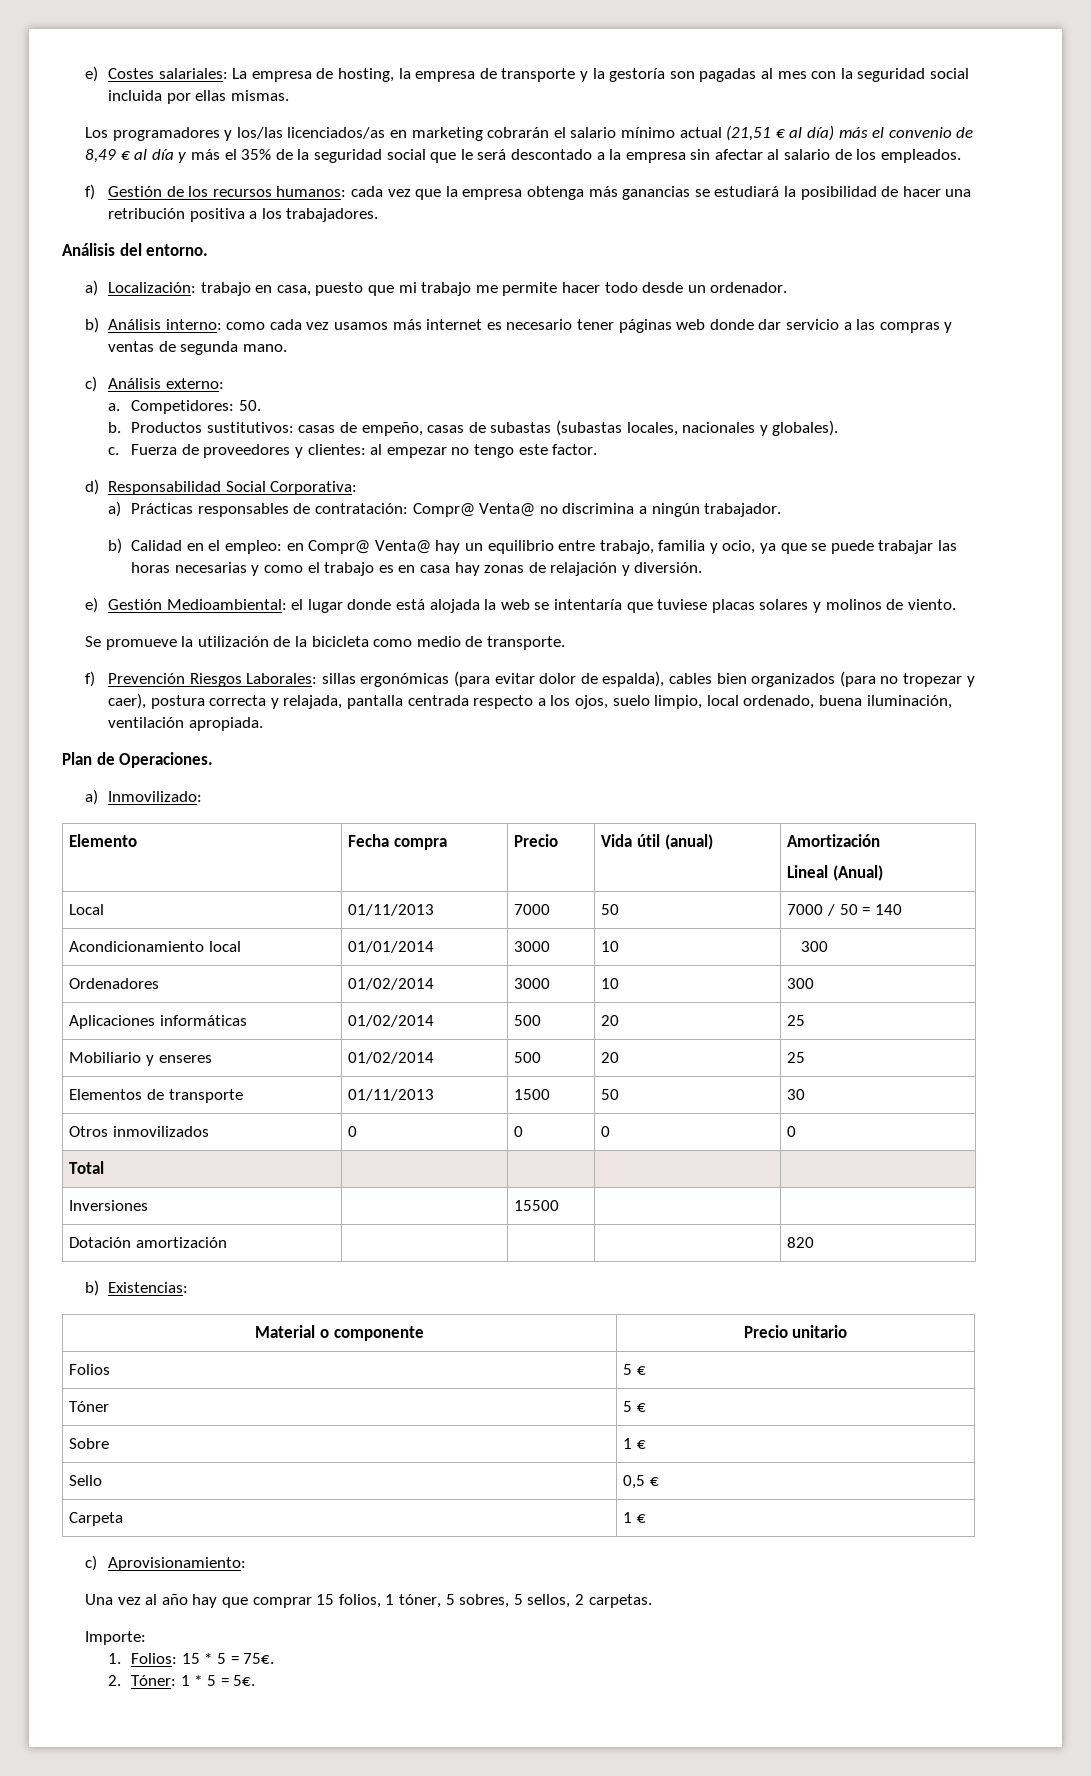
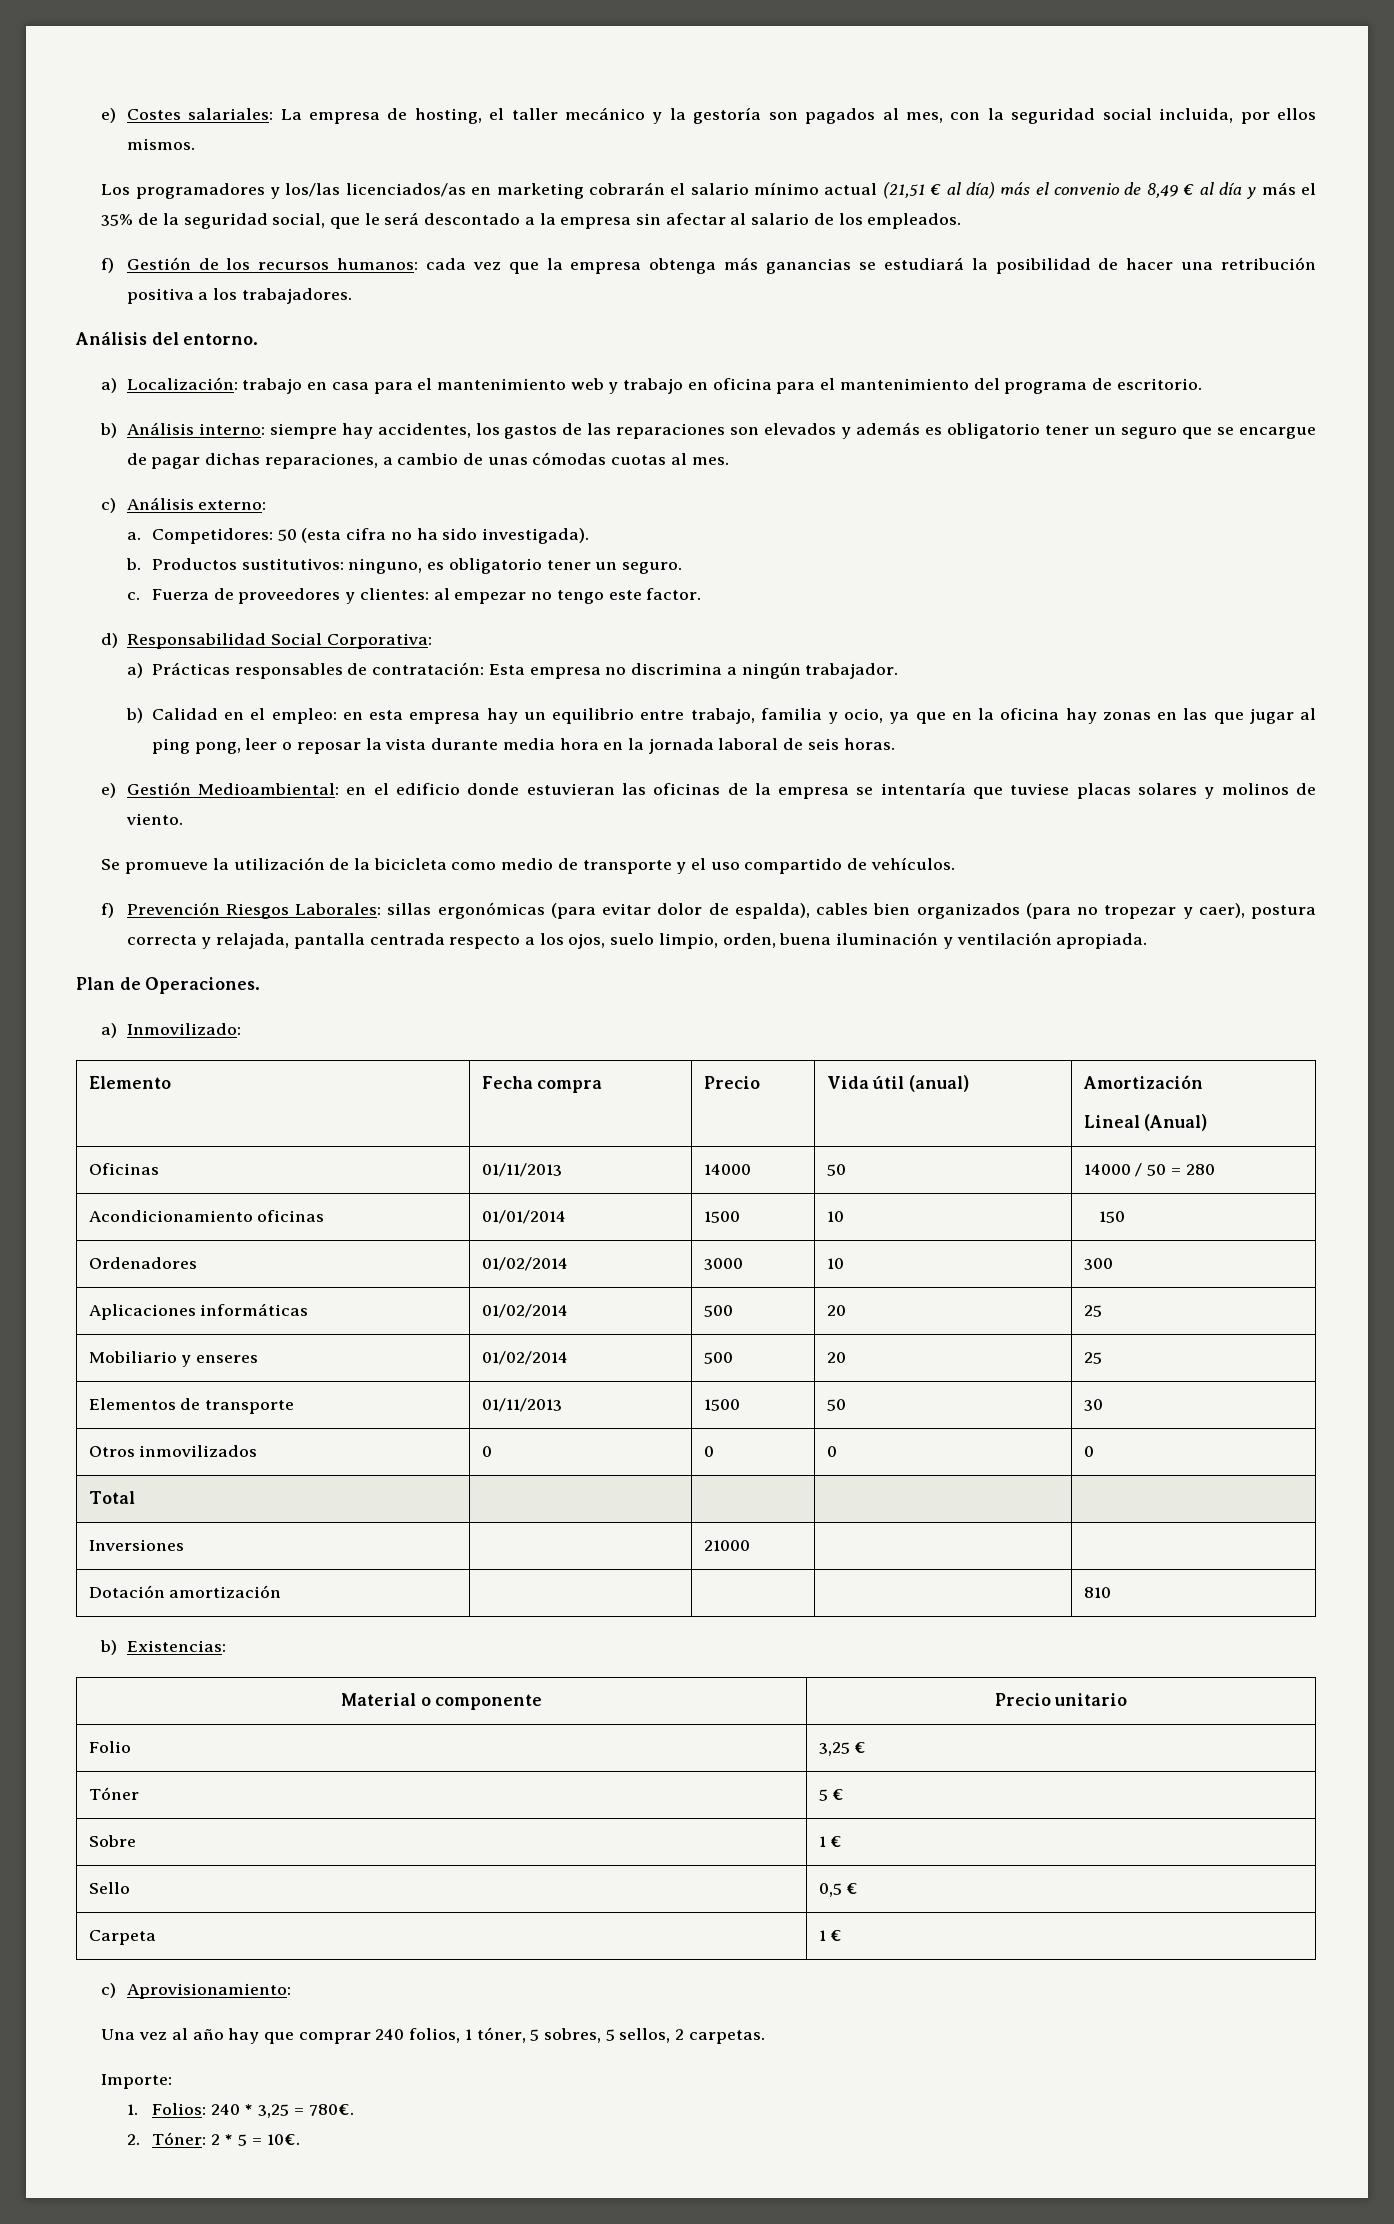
[398,68,576,82] la empresa de transporte -> [489,107,646,120] el taller mecánico
[699,68,807,82] pagadas al mes -> [805,108,944,124] pagados al mes,
[108,90,289,104] incluida por ellas mismas. -> [1159,108,1316,124] [126,138,195,150] incluida, por ellos mismos.
[386,149,426,160] social -> [272,213,326,228] social,
[276,282,788,296] [85,317,953,333] [108,341,287,355] casa, puesto que mi trabajo me permite hacer todo desde un ordenador. // b) Análisis interno: como cada vez usamos más internet es necesario tener páginas web donde dar servicio a las compras y ventas de segunda mano. -> [331,378,1202,394] [100,422,1317,439] [126,452,729,469] casa para el mantenimiento web y trabajo en oficina para el mantenimiento del programa de escritorio. // b) Análisis interno: siempre hay accidentes, los gastos de las reparaciones son elevados y además es obligatorio tener un seguro que se encargue de pagar dichas reparaciones, a cambio de unas cómodas cuotas al mes.
[238,400,261,411] [108,420,839,436] 50. // b. Productos sustitutivos: casas de empeño, casas de subastas (subastas locales, nacionales y globales). -> [277,528,590,544] [125,558,683,574] 50 (esta cifra no ha sido investigada). // b. Productos sustitutivos: ninguno, es obligatorio tener un seguro.
[412,503,536,517] Compr@ Venta@ -> [488,664,601,679] Esta empresa
[308,540,431,554] Compr@ Venta@ -> [369,710,481,724] esta empresa
[811,540,957,554] [131,562,703,576] [85,597,530,613] se puede trabajar las horas necesarias y como el trabajo es en casa hay zonas de relajación y diversión. // e) Gestión Medioambiental: el lugar donde está alojada la web -> [951,708,1316,724] [152,738,895,754] [101,782,850,799] en la oficina hay zonas en las que jugar al ping pong, leer o reposar la vista durante media hora en la jornada laboral de seis horas. // e) Gestión Medioambiental: en el edificio donde estuvieran las oficinas de la empresa
[486,636,565,650] transporte. -> [582,857,955,874] transporte y el uso compartido de vehículos.
[706,695,952,709] local ordenado, buena iluminación, -> [722,932,953,949] orden, buena iluminación y
[69,904,105,915] [348,904,435,916] [514,904,551,915] [601,904,620,915] [787,904,824,915] Local | 01/11/2013 | 7000 | 50 | 7000 -> [88,1163,159,1175] [481,1163,562,1177] [703,1164,751,1175] [826,1164,846,1176] [1083,1164,1131,1175] Oficinas | 01/11/2013 | 14000 | 50 | 14000
[874,904,902,915] 140 -> [1185,1164,1215,1175] 280
[208,941,241,952] local -> [257,1210,325,1222] oficinas
[514,941,551,952] [601,941,620,952] [801,941,829,952] 3000 | 10 | 300 -> [703,1211,740,1223] [826,1211,844,1222] [1098,1211,1125,1223] 1500 | 10 | 150
[514,1200,560,1211] 15500 -> [703,1540,750,1551] 21000
[787,1237,815,1248] 820 -> [1083,1587,1111,1598] 810
[69,1364,111,1375] [623,1364,633,1375] Folios | 5 -> [88,1741,131,1753] [818,1742,850,1756] Folio | 3,25
[316,1594,335,1605] 15 -> [375,2029,405,2040] 240
[181,1653,275,1664] [108,1675,256,1686] 15 * 5 = 75€. // 2. Tóner: 1 * 5 = 5€. -> [210,2104,354,2118] [126,2132,300,2146] 240 * 3,25 = 780€. // 2. Tóner: 2 * 5 = 10€.

